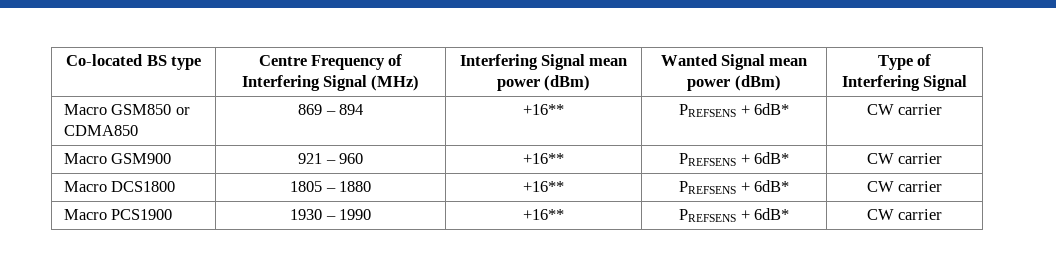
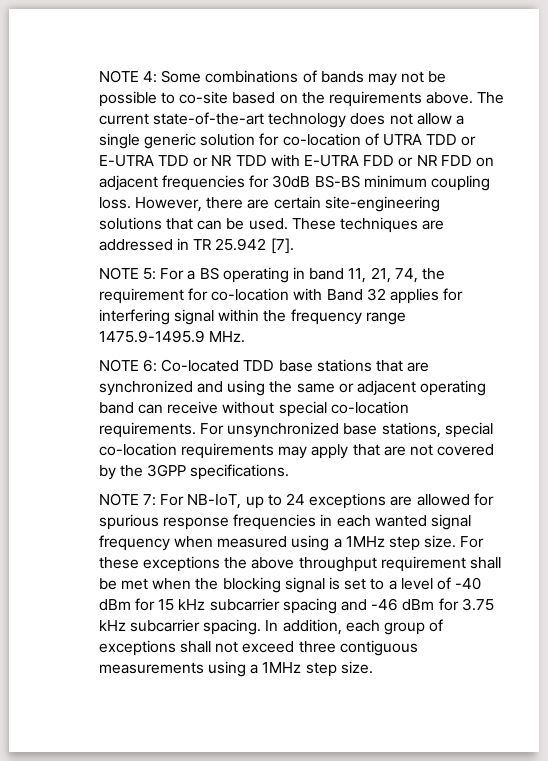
[66,54,201,70] [258,54,403,70] [241,75,420,91] [459,54,628,70] [496,75,591,91] [660,54,808,70] [687,75,781,91] [877,54,932,70] [841,75,968,91] [63,104,190,115] [63,125,138,136] [298,104,363,115] [523,104,564,115] [679,103,789,117] [866,104,943,115] [63,153,172,164] [298,153,363,164] [523,153,564,164] [679,152,789,166] [866,153,943,164] [63,181,176,192] [290,181,371,192] [523,181,564,192] [679,180,789,194] [866,181,943,192] [63,209,173,220] [290,209,371,220] [523,209,564,220] [679,208,789,222] [866,209,943,220] Co-located BS type | Centre Frequency of Interfering Signal (MHz) | Interfering Signal mean power (dBm) | Wanted Signal mean power (dBm) | Type of Interfering Signal // Macro GSM850 or CDMA850 | 869 – 894 | +16** | PREFSENS + 6dB* | CW carrier // Macro GSM900 | 921 – 960 | +16** | PREFSENS + 6dB* | CW carrier // Macro DCS1800 | 1805 – 1880 | +16** | PREFSENS + 6dB* | CW carrier // Macro PCS1900 | 1930 – 1990 | +16** | PREFSENS + 6dB* | CW carrier -> [98,70,447,86] [98,91,505,107] [98,112,464,128] [98,133,477,149] [98,154,494,167] [98,175,490,191] [98,196,440,212] [98,217,445,233] [98,238,294,254] [98,267,445,283] [98,288,464,304] [98,309,406,325] [98,330,246,343] [98,359,430,372] [98,380,487,396] [98,401,409,417] [98,422,493,438] [98,443,495,459] [98,464,290,480] [98,493,494,509] [98,514,471,530] [98,535,485,551] [98,556,501,572] [98,577,482,593] [98,598,494,614] [98,619,444,635] [98,640,418,656] [98,661,373,677] NOTE 4: Some combinations of bands may not be possible to co-site based on the requirements above. The current state-of-the-art technology does not allow a single generic solution for co-location of UTRA TDD or E-UTRA TDD or NR TDD with E-UTRA FDD or NR FDD on adjacent frequencies for 30dB BS-BS minimum coupling loss. However, there are certain site-engineering solutions that can be used. These techniques are addressed in TR 25.942 [7]. // NOTE 5: For a BS operating in band 11, 21, 74, the requirement for co-location with Band 32 applies for interfering signal within the frequency range 1475.9-1495.9 MHz. // NOTE 6: Co-located TDD base stations that are synchronized and using the same or adjacent operating band can receive without special co-location requirements. For unsynchronized base stations, special co-location requirements may apply that are not covered by the 3GPP specifications. // NOTE 7: For NB-IoT, up to 24 exceptions are allowed for spurious response frequencies in each wanted signal frequency when measured using a 1MHz step size. For these exceptions the above throughput requirement shall be met when the blocking signal is set to a level of -40 dBm for 15 kHz subcarrier spacing and -46 dBm for 3.75 kHz subcarrier spacing. In addition, each group of exceptions shall not exceed three contiguous measurements using a 1MHz step size.

